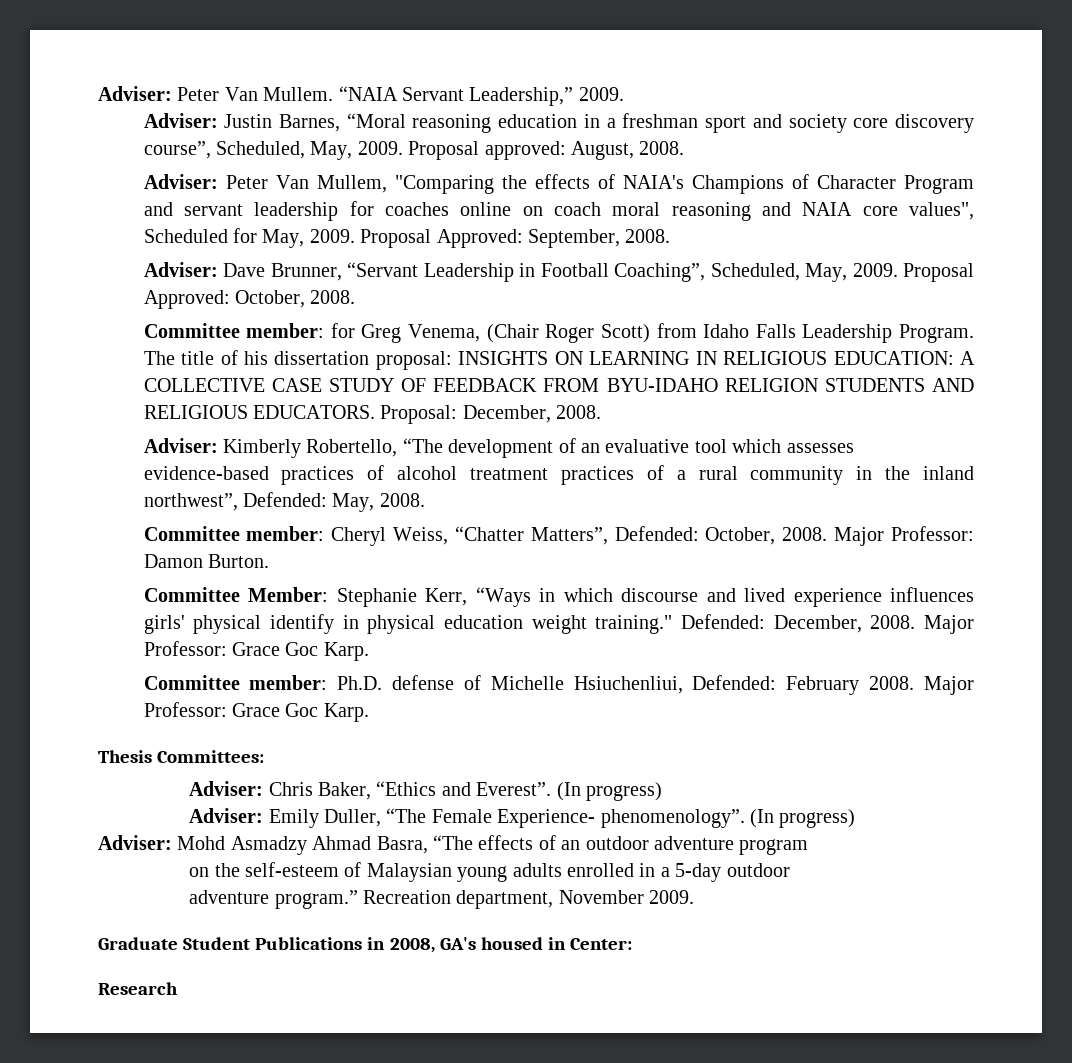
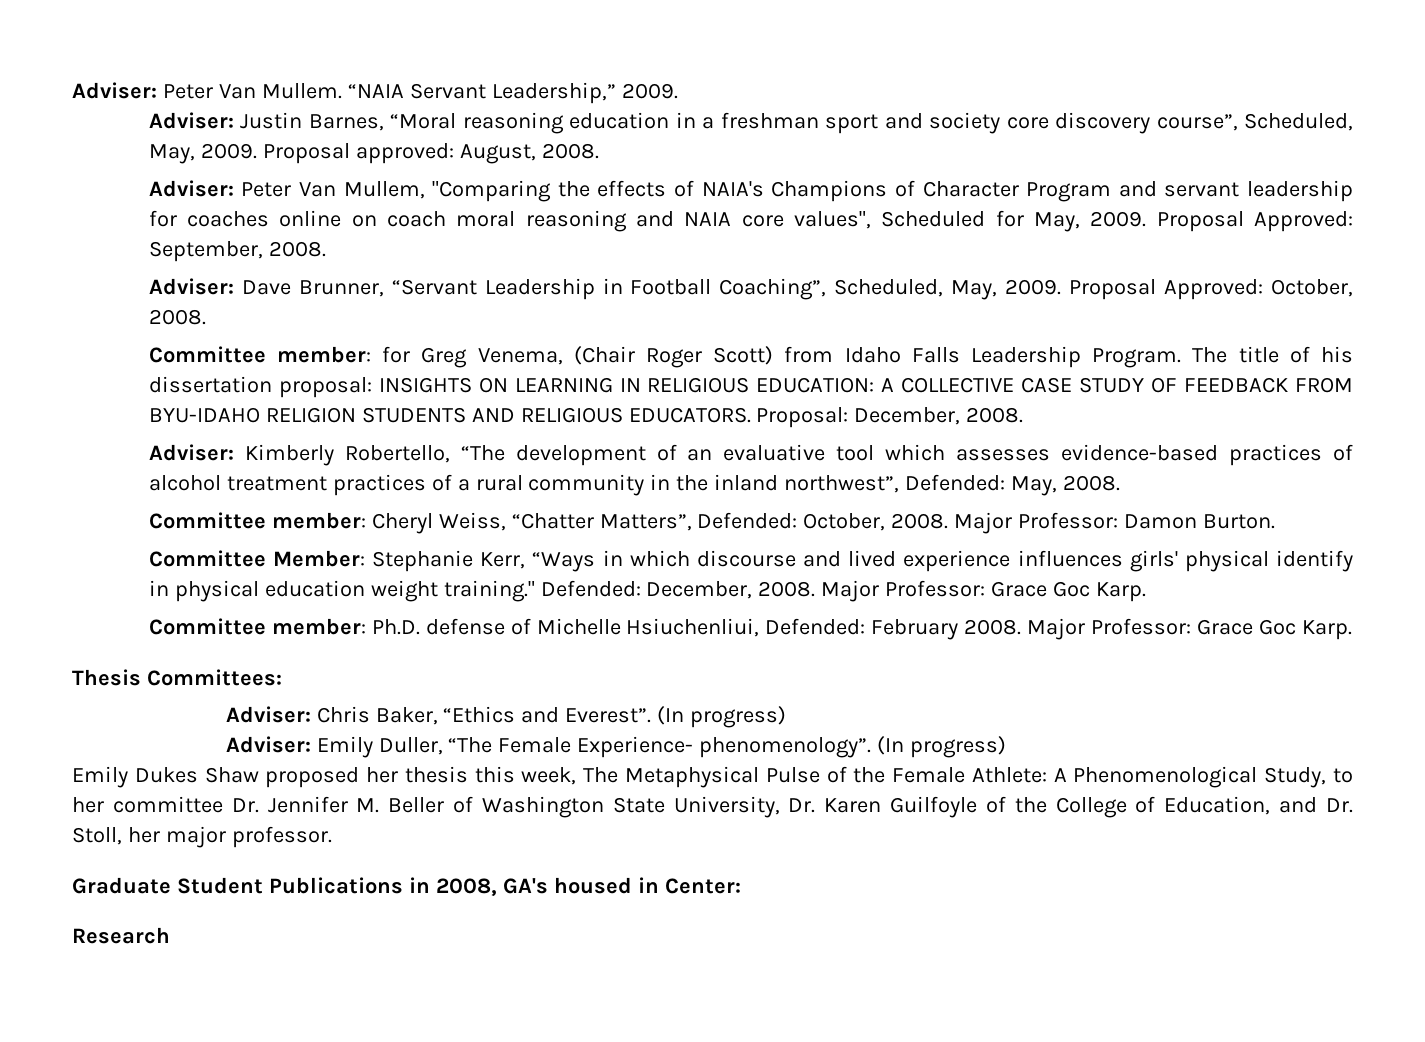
[98,835,809,855] [189,862,790,882] [189,890,695,909] Adviser: Mohd Asmadzy Ahmad Basra, “The effects of an outdoor adventure program // on the self-esteem of Malaysian young adults enrolled in a 5-day outdoor // adventure program.” Recreation department, November 2009. -> [72,766,1354,788] [72,796,1354,818] [72,826,332,848] Emily Dukes Shaw proposed her thesis this week, The Metaphysical Pulse of the Female Athlete: A Phenomenological Study, to her committee Dr. Jennifer M. Beller of Washington State University, Dr. Karen Guilfoyle of the College of Education, and Dr. Stoll, her major professor.

